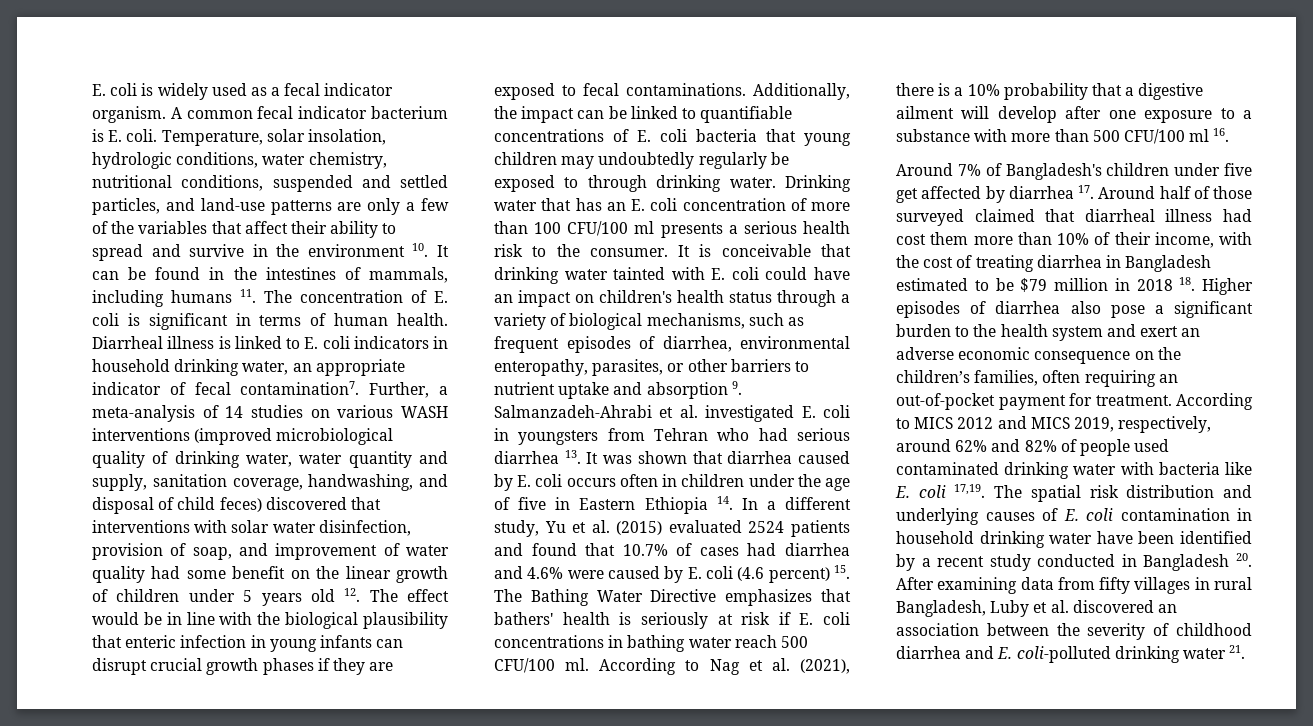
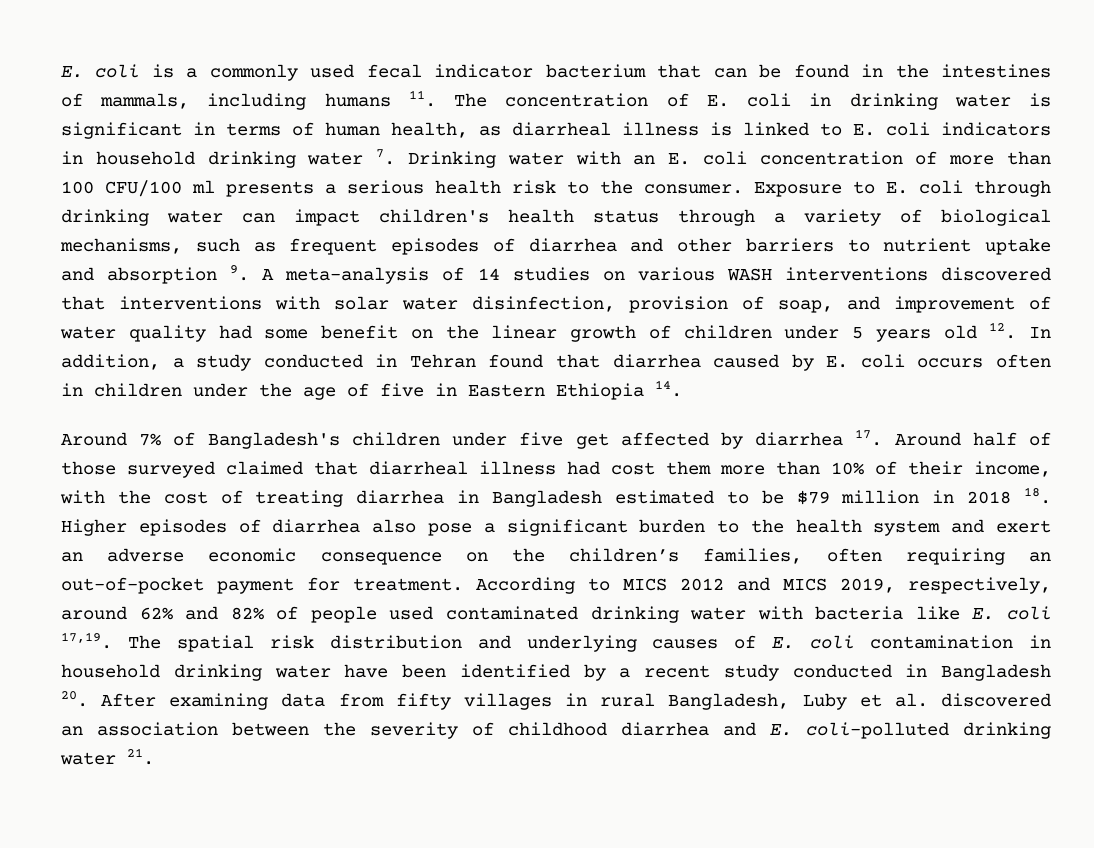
[92,83,394,100] [92,106,449,123] [92,129,386,146] [92,152,387,169] [92,175,448,192] [92,198,449,215] [92,221,397,238] [92,243,449,261] E. coli is widely used as a fecal indicator organism. A common fecal indicator bacterium is E. coli. Temperature, solar insolation, hydrologic conditions, water chemistry, nutritional conditions, suspended and settled particles, and land-use patterns are only a few of the variables that affect their ability to spread and survive in the environment 10. It -> [61,64,702,81] E. coli is a commonly used fecal indicator bacterium that
(119, 319) none -> [809,93,1011,110] in drinking water
[397,313,448,326] [92,336,163,349] health. Diarrheal -> [391,122,611,138] health, as diarrheal
[242,359,405,376] [92,381,448,398] water, an appropriate indicator of fecal contamination7. Further, a -> [307,149,1052,168] [61,180,1051,197] [61,209,1051,226] [60,238,1051,255] [61,265,275,284] water 7. Drinking water with an E. coli concentration of more than 100 CFU/100 ml presents a serious health risk to the consumer. Exposure to E. coli through drinking water can impact children's health status through a variety of biological mechanisms, such as frequent episodes of diarrhea and other barriers to nutrient uptake and absorption 9. A
[194,428,394,445] [92,451,448,468] [92,474,448,491] [92,497,262,514] (improved microbiological quality of drinking water, water quantity and supply, sanitation coverage, handwashing, and disposal of child feces) -> (928, 274) none
[369,589,449,602] [92,612,448,629] [92,635,404,652] [92,658,394,675] [494,83,850,100] [494,106,793,123] [494,129,851,146] [494,152,789,169] [494,175,851,192] [494,198,850,211] [494,221,850,238] [494,244,851,257] [494,267,850,284] [494,290,850,307] [494,313,804,330] [494,336,850,353] [494,359,809,376] [494,381,742,399] [494,405,850,422] [494,428,850,445] [494,450,687,464] The effect would be in line with the biological plausibility that enteric infection in young infants can disrupt crucial growth phases if they are exposed to fecal contaminations. Additionally, the impact can be linked to quantifiable concentrations of E. coli bacteria that young children may undoubtedly regularly be exposed to through drinking water. Drinking water that has an E. coli concentration of more than 100 CFU/100 ml presents a serious health risk to the consumer. It is conceivable that drinking water tainted with E. coli could have an impact on children's health status through a variety of biological mechanisms, such as frequent episodes of diarrhea, environmental enteropathy, parasites, or other barriers to nutrient uptake and absorption 9. Salmanzadeh-Ahrabi et al. investigated E. coli in youngsters from Tehran who had serious diarrhea 13. It was shown -> [1029,327,1051,338] [61,354,544,371] In addition, a study conducted in Tehran found
[741,497,851,510] [494,520,850,537] [494,543,850,556] [494,565,850,583] [494,589,851,606] [494,612,850,629] [494,635,808,652] [494,658,850,675] [896,83,1204,100] [896,106,1252,123] [896,128,1230,144] In a different study, Yu et al. (2015) evaluated 2524 patients and found that 10.7% of cases had diarrhea and 4.6% were caused by E. coli (4.6 percent) 15. The Bathing Water Directive emphasizes that bathers' health is seriously at risk if E. coli concentrations in bathing water reach 500 CFU/100 ml. According to Nag et al. (2021), there is a 10% probability that a digestive ailment will develop after one exposure to a substance with more than 500 CFU/100 ml 16. -> (682, 388) none

